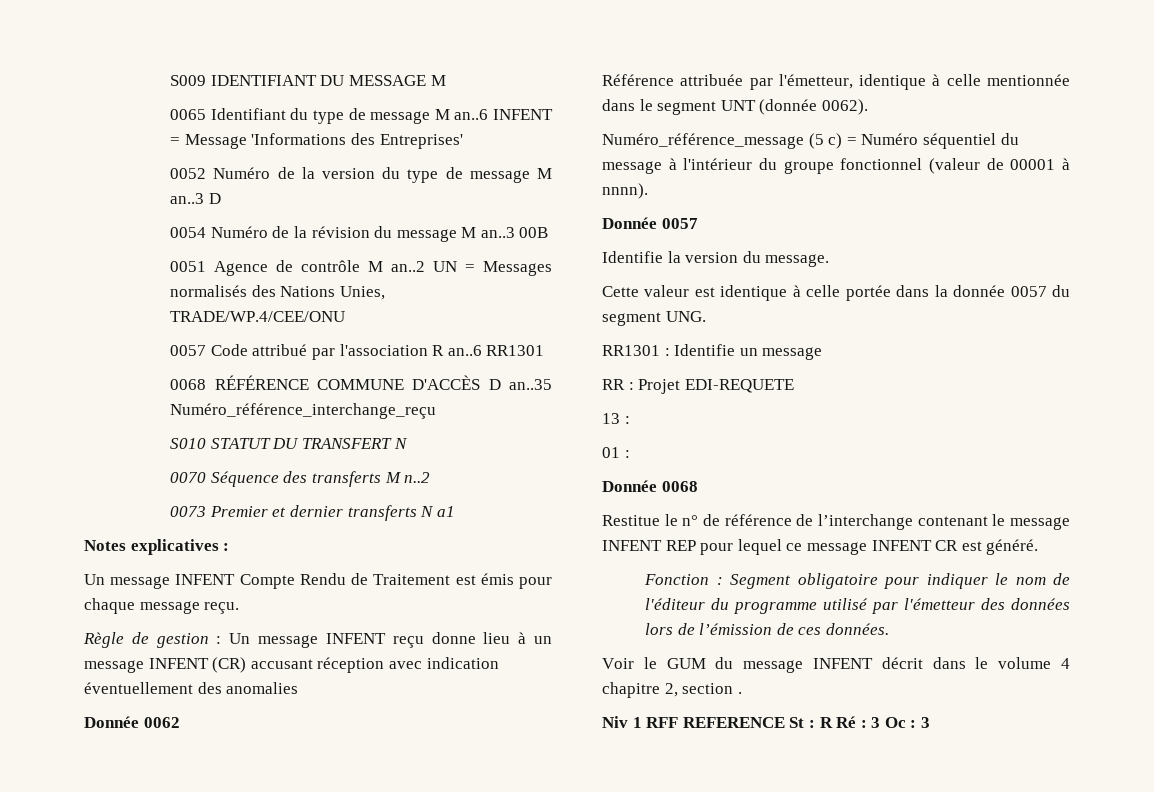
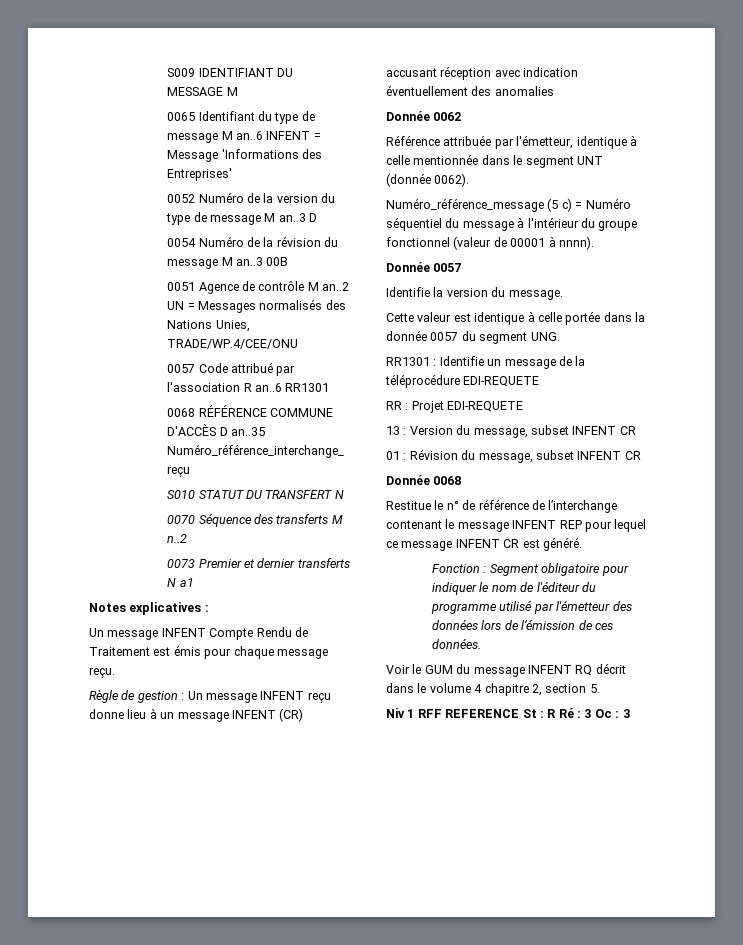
(823, 353) none -> [558,356,586,366] [385,374,540,388] de la téléprocédure EDI-REQUETE
[602,447,630,458] // 01 : -> [409,425,636,438] [386,449,641,463] Version du message, subset INFENT CR // 01 : Révision du message, subset INFENT CR
(873, 663) none -> [575,665,593,676] RQ
[737,692,742,694] . -> [589,684,600,693] 5.

